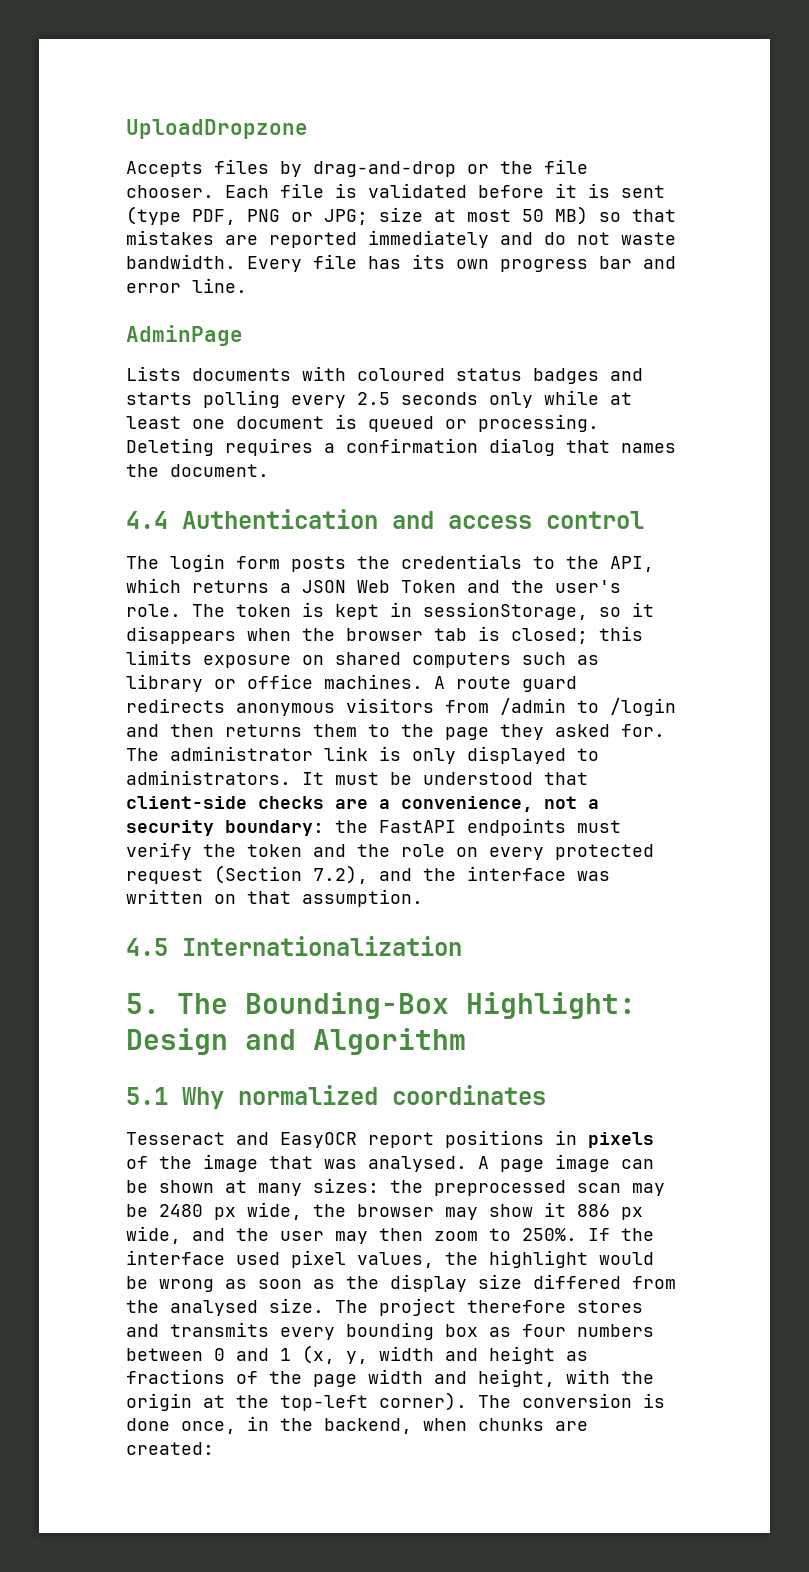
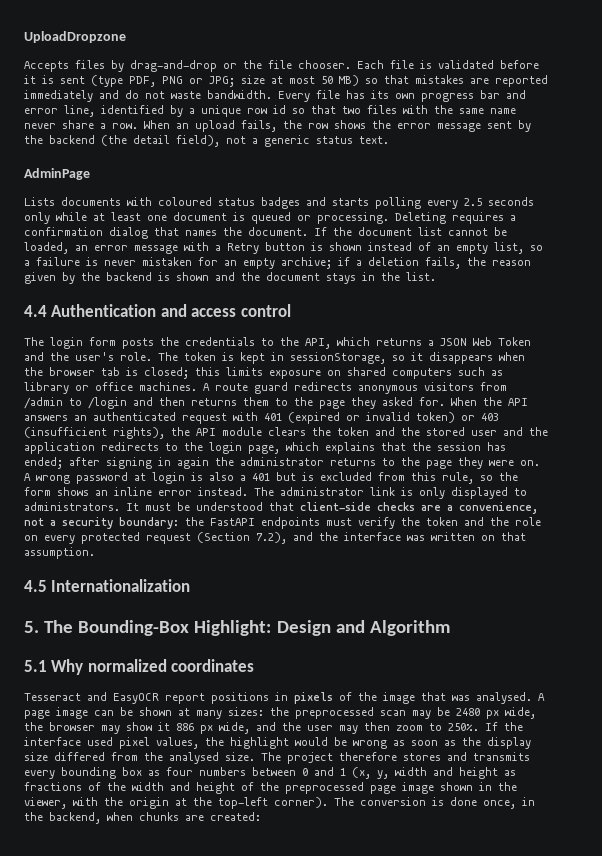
[192,278,247,293] line. -> [64,105,516,117] [24,120,531,132] [24,135,389,147] line, identified by a unique row id so that two files with the same name never share a row. When an upload fails, the row shows the error message sent by the backend (the detail field), not a generic status text.
(269, 470) none -> [314,227,507,236] [24,242,543,254] [24,257,531,269] [24,272,436,284] If the document list cannot be loaded, an error message with a Retry button is shown instead of an empty list, so a failure is never mistaken for an empty archive; if a deletion fails, the reason given by the backend is shown and the document stays in the list.
(665, 730) none -> [451,397,528,406] [24,412,499,424] [24,427,548,439] [24,442,506,454] [24,457,540,469] [24,472,518,484] [24,487,248,496] When the API answers an authenticated request with 401 (expired or invalid token) or 403 (insufficient rights), the API module clears the token and the stored user and the application redirects to the login page, which explains that the session has ended; after signing in again the administrator returns to the page they were on. A wrong password at login is also a 401 but is excluded from this rule, so the form shows an inline error instead.
[313,1369,555,1387] page width and height, -> [132,782,517,794] [24,797,67,809] width and height of the preprocessed page image shown in the viewer,

